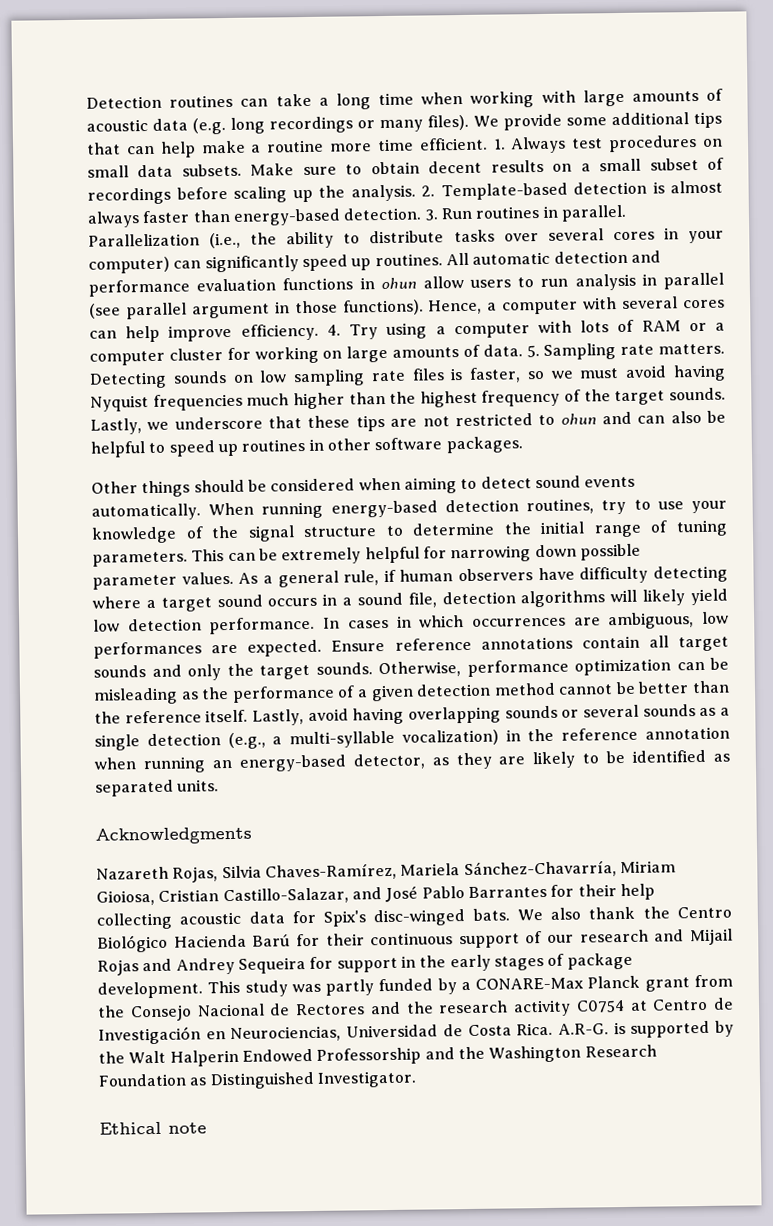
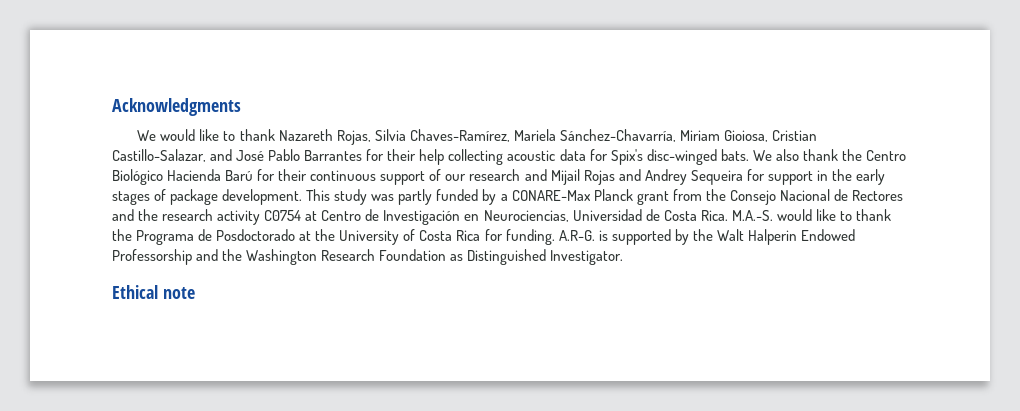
[86,88,723,110] [86,111,722,135] [86,135,723,158] [87,157,724,178] [87,180,724,205] [87,204,627,228] [88,227,725,249] [88,250,661,274] [88,272,724,297] [89,296,725,320] [89,319,726,343] [89,343,725,366] [89,364,726,389] [90,387,726,412] [90,410,726,435] [90,436,523,458] [91,475,636,498] [91,498,727,521] [91,519,728,544] [92,543,641,567] [92,565,728,590] [92,588,728,612] [93,611,730,635] [93,635,729,659] [93,657,729,681] [93,680,731,705] [94,704,730,726] [94,726,730,751] [94,749,730,774] [95,779,220,797] [95,826,252,845] Detection routines can take a long time when working with large amounts of acoustic data (e.g. long recordings or many files). We provide some additional tips that can help make a routine more time efficient. 1. Always test procedures on small data subsets. Make sure to obtain decent results on a small subset of recordings before scaling up the analysis. 2. Template-based detection is almost always faster than energy-based detection. 3. Run routines in parallel. Parallelization (i.e., the ability to distribute tasks over several cores in your computer) can significantly speed up routines. All automatic detection and performance evaluation functions in ohun allow users to run analysis in parallel (see parallel argument in those functions). Hence, a computer with several cores can help improve efficiency. 4. Try using a computer with lots of RAM or a computer cluster for working on large amounts of data. 5. Sampling rate matters. Detecting sounds on low sampling rate files is faster, so we must avoid having Nyquist frequencies much higher than the highest frequency of the target sounds. Lastly, we underscore that these tips are not restricted to ohun and can also be helpful to speed up routines in other software packages. // Other things should be considered when aiming to detect sound events automatically. When running energy-based detection routines, try to use your knowledge of the signal structure to determine the initial range of tuning parameters. This can be extremely helpful for narrowing down possible parameter values. As a general rule, if human observers have difficulty detecting where a target sound occurs in a sound file, detection algorithms will likely yield low detection performance. In cases in which occurrences are ambiguous, low performances are expected. Ensure reference annotations contain all target sounds and only the target sounds. Otherwise, performance optimization can be misleading as the performance of a given detection method cannot be better than the reference itself. Lastly, avoid having overlapping sounds or several sounds as a single detection (e.g., a multi-syllable vocalization) in the reference annotation when running an energy-based detector, as they are likely to be identified as separated units. // Acknowledgments // -> [112,98,241,116] [137,129,275,141] Acknowledgments // We would like to thank
(554, 1029) none -> [731,209,891,221] [112,229,555,245] M.A.-S. would like to thank the Programa de Posdoctorado at the University of Costa Rica for funding.

